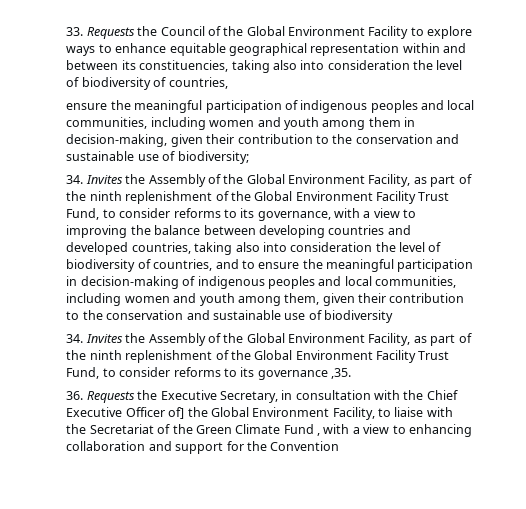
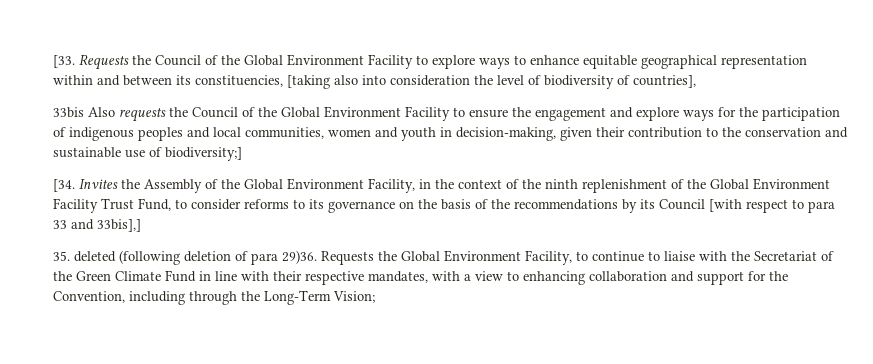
[66,27,84,36] 33. -> [52,55,75,68] [33.
[231,60,463,73] [66,77,228,90] [66,100,203,113] taking also into consideration the level of biodiversity of countries, // ensure the meaningful -> [286,75,696,89] [52,106,758,122] [taking also into consideration the level of biodiversity of countries], // 33bis Also requests the Council of the Global Environment Facility to ensure the engagement and explore ways for the
[150,117,401,130] including women and youth among them -> [327,127,436,141] women and youth
[177,151,249,164] [66,174,472,187] [66,191,450,204] [66,208,417,221] [66,225,411,238] [66,242,442,255] [66,259,474,272] [66,276,457,289] [66,293,465,306] [66,310,394,323] [66,333,456,346] biodiversity; // 34. Invites the Assembly of the Global Environment Facility, as part of the ninth replenishment of the Global Environment Facility Trust Fund, to consider reforms to its governance, with a view to improving the balance between developing countries and developed countries, taking also into consideration the level of biodiversity of countries, and to ensure the meaningful participation in decision-making of indigenous peoples and local communities, including women and youth among them, given their contribution to the conservation and sustainable use of biodiversity // 34. Invites the Assembly of the Global Environment Facility, as part -> [164,147,242,161] [52,178,502,193] biodiversity;] // [34. Invites the Assembly of the Global Environment Facility, in the context
[331,368,352,379] [66,390,458,403] [66,407,185,419] ,35. // 36. Requests the Executive Secretary, in consultation with the Chief Executive Officer of] -> [398,199,835,213] [52,219,141,232] [52,250,374,265] on the basis of the recommendations by its Council [with respect to para 33 and 33bis],] // 35. deleted (following deletion of para 29)36. Requests
(392, 412) none -> [591,251,660,262] continue to
[317,433,321,436] , -> [198,271,428,285] in line with their respective mandates,
[270,441,340,451] Convention -> [52,290,375,305] Convention, including through the Long-Term Vision;

